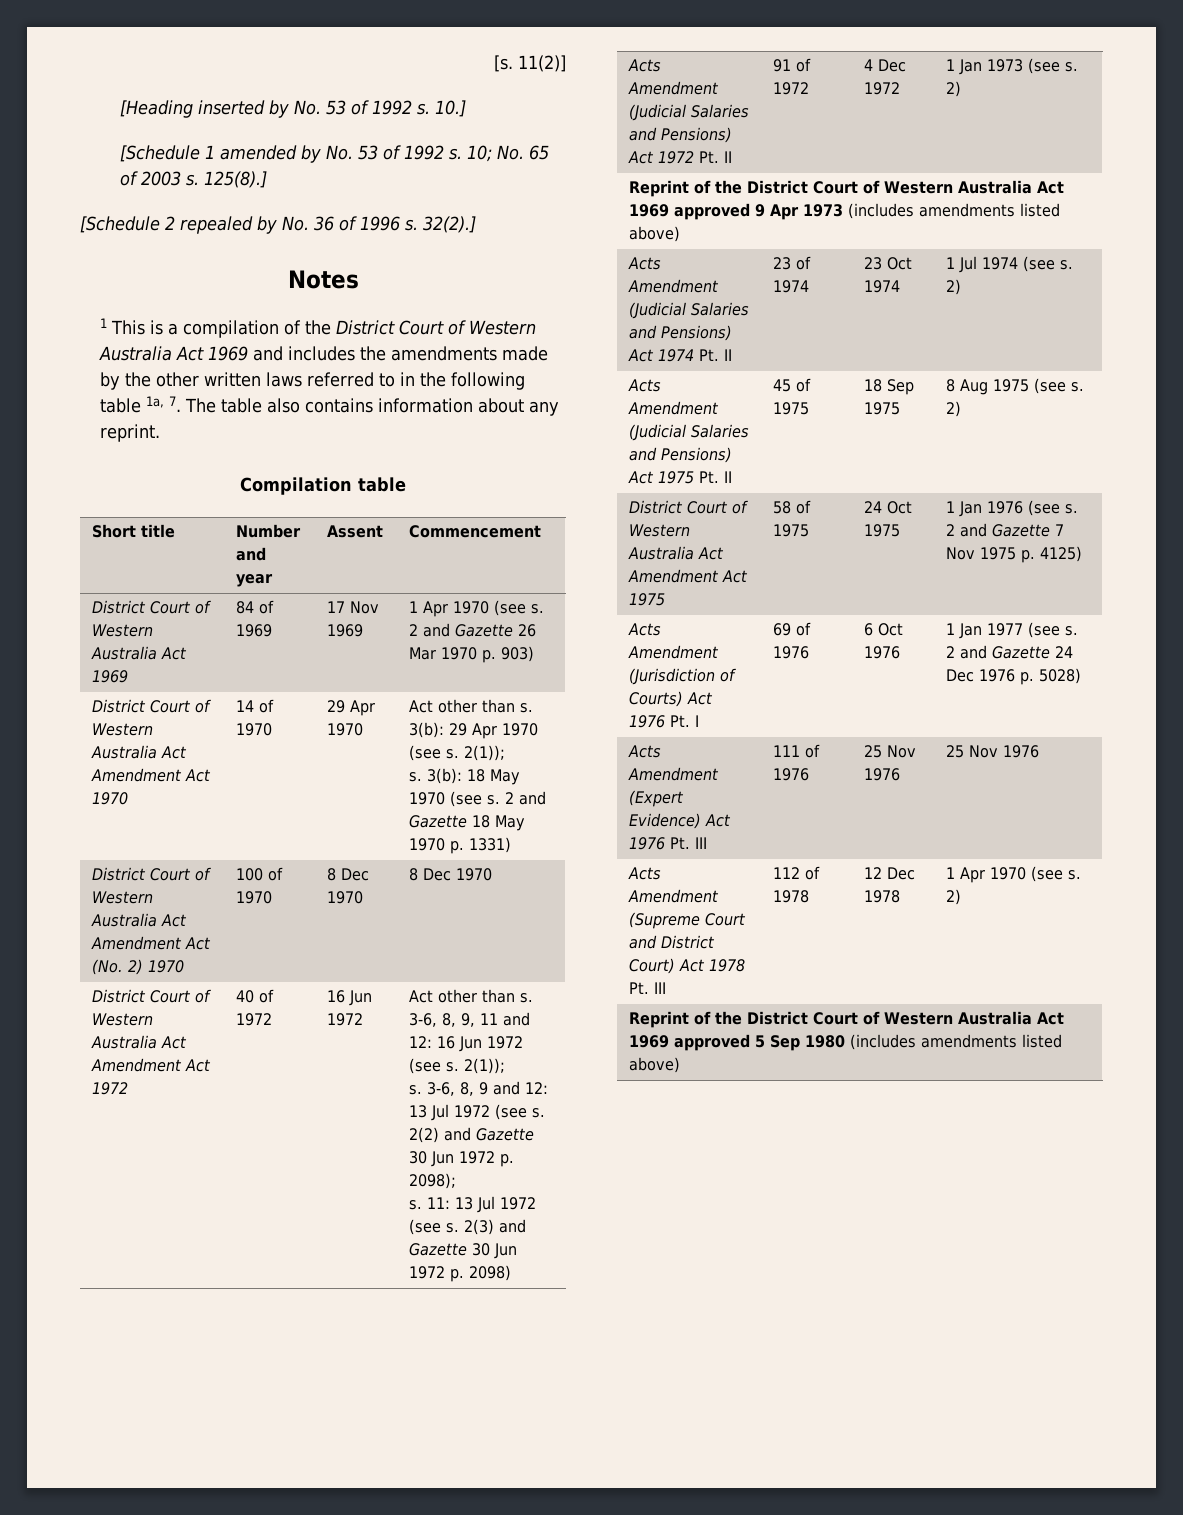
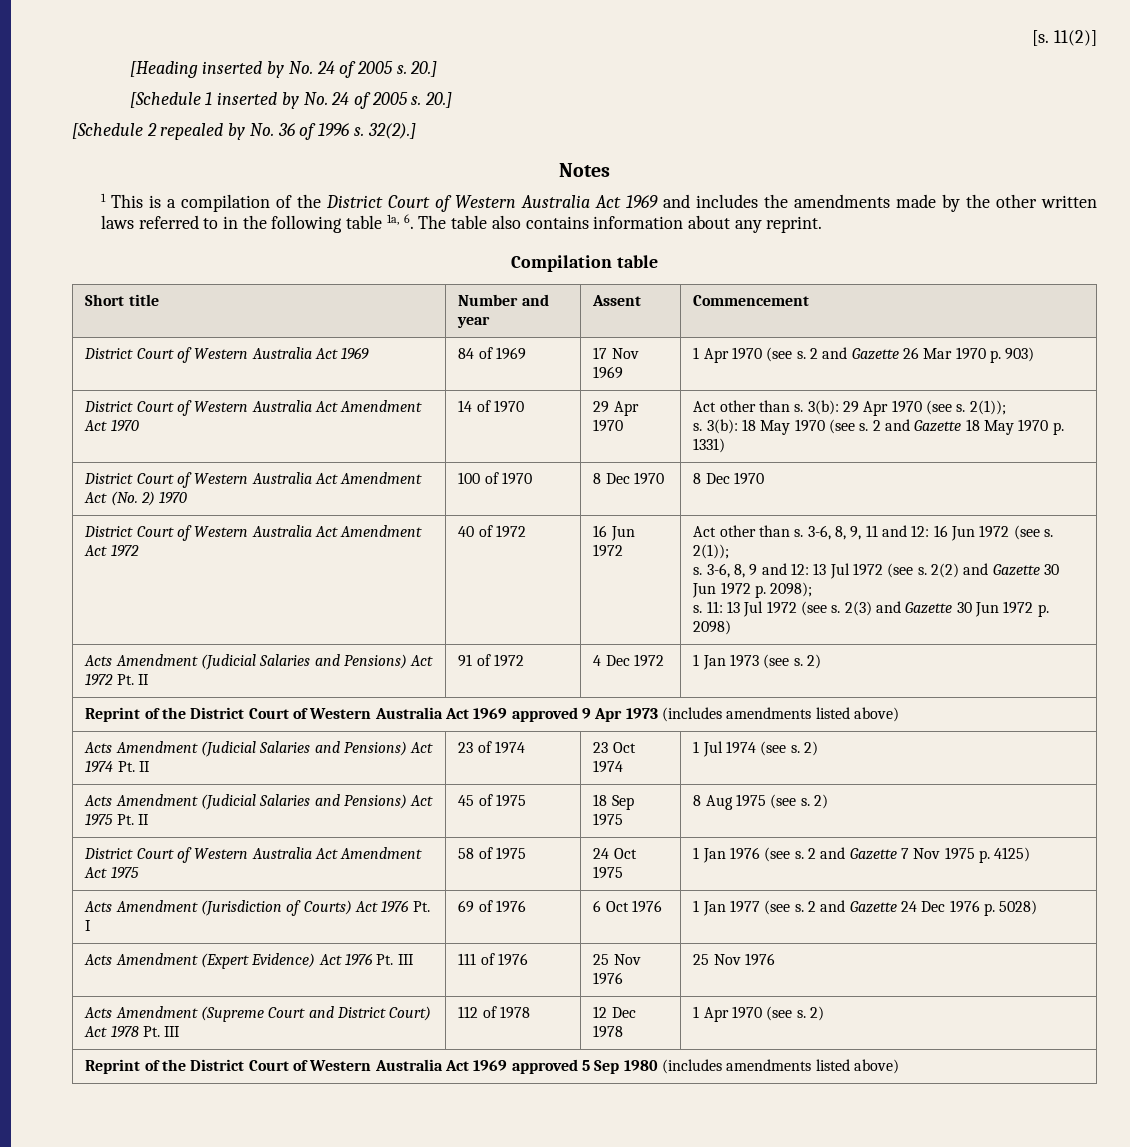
[325,100,466,117] 53 of 1992 s. 10.] -> [316,61,438,78] 24 of 2005 s. 20.]
[219,145,549,163] [119,171,267,188] amended by No. 53 of 1992 s. 10; No. 65 of 2003 s. 125(8).] -> [217,92,453,109] inserted by No. 24 of 2005 s. 20.]
[168,396,181,412] 7. -> [403,214,414,229] 6.

